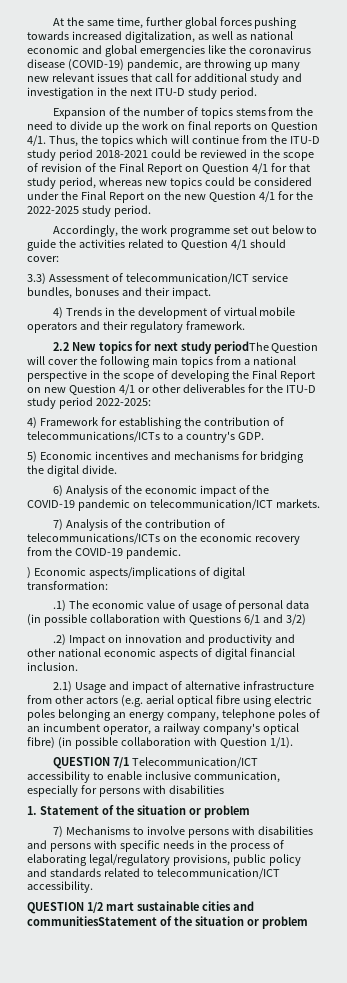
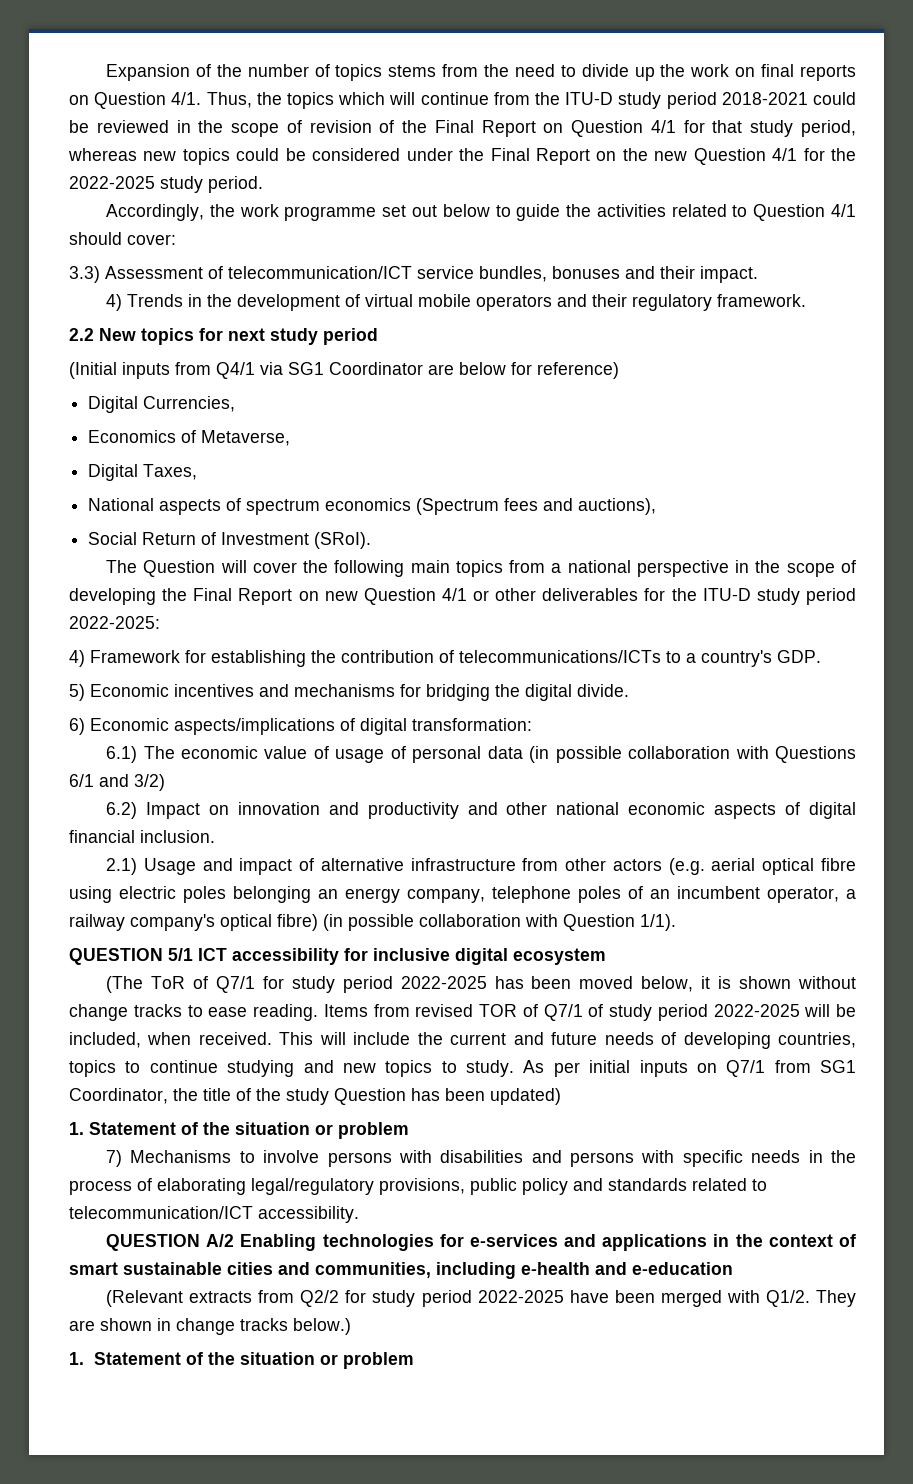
[52,17,298,29] [27,31,293,43] [27,45,311,57] [27,59,300,71] [27,73,302,85] [27,87,257,99] At the same time, further global forces pushing towards increased digitalization, as well as national economic and global emergencies like the coronavirus disease (COVID-19) pandemic, are throwing up many new relevant issues that call for additional study and investigation in the next ITU-D study period. // -> (106, 72) none
[213,341,269,354] periodThe -> [323,328,378,345] [69,362,619,379] [88,396,236,413] [88,430,291,446] [88,464,198,481] [88,498,657,515] [88,532,372,549] [106,560,138,573] period // (Initial inputs from Q4/1 via SG1 Coordinator are below for reference) // Digital Currencies, // Economics of Metaverse, // Digital Taxes, // National aspects of spectrum economics (Spectrum fees and auctions), // Social Return of Investment (SRoI). // The
[65,485,270,497] [27,499,320,511] [52,519,225,531] [27,533,300,545] [27,547,181,559] [27,567,31,579] Analysis of the economic impact of the COVID-19 pandemic on telecommunication/ICT markets. // 7) Analysis of the contribution of telecommunications/ICTs on the economic recovery from the COVID-19 pandemic. // ) -> (85, 726) none
[52,600,66,612] .1) -> [106,746,138,763] 6.1)
[52,634,66,646] .2) -> [106,802,138,819] 6.2)
[112,757,258,768] [27,771,280,783] [27,785,224,797] 7/1 Telecommunication/ICT accessibility to enable inclusive communication, especially for persons with disabilities -> [168,948,606,965] [106,976,856,993] [69,1004,856,1021] [69,1032,856,1049] [69,1060,856,1077] [69,1088,561,1105] 5/1 ICT accessibility for inclusive digital ecosystem // (The ToR of Q7/1 for study period 2022-2025 has been moved below, it is shown without change tracks to ease reading. Items from revised TOR of Q7/1 of study period 2022-2025 will be included, when received. This will include the current and future needs of developing countries, topics to continue studying and new topics to study. As per initial inputs on Q7/1 from SG1 Coordinator, the title of the study Question has been updated)
[86,901,254,913] [27,916,157,926] 1/2 mart sustainable cities and communitiesStatement -> [206,1234,857,1251] [69,1262,733,1279] [106,1290,856,1307] [69,1318,351,1335] [69,1352,181,1365] A/2 Enabling technologies for e-services and applications in the context of smart sustainable cities and communities, including e-health and e-education // (Relevant extracts from Q2/2 for study period 2022-2025 have been merged with Q1/2. They are shown in change tracks below.) // 1. Statement

